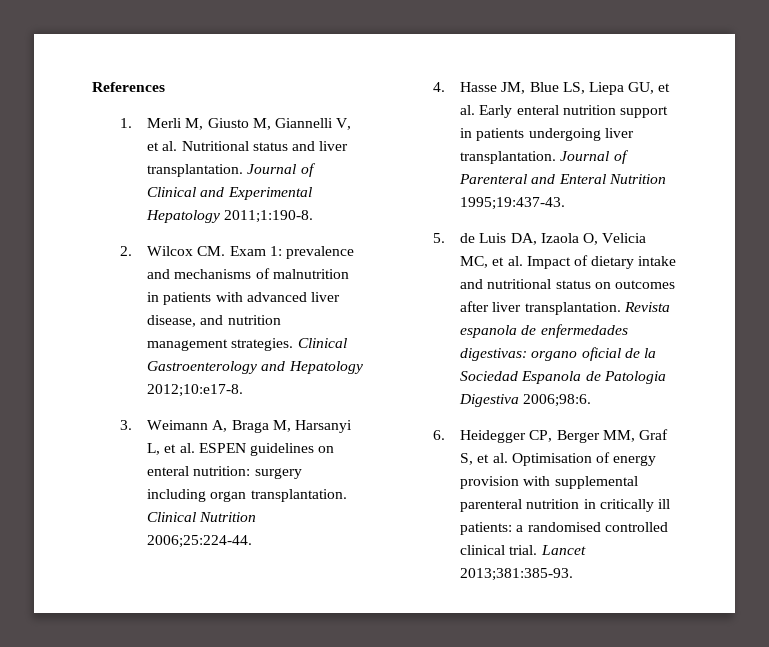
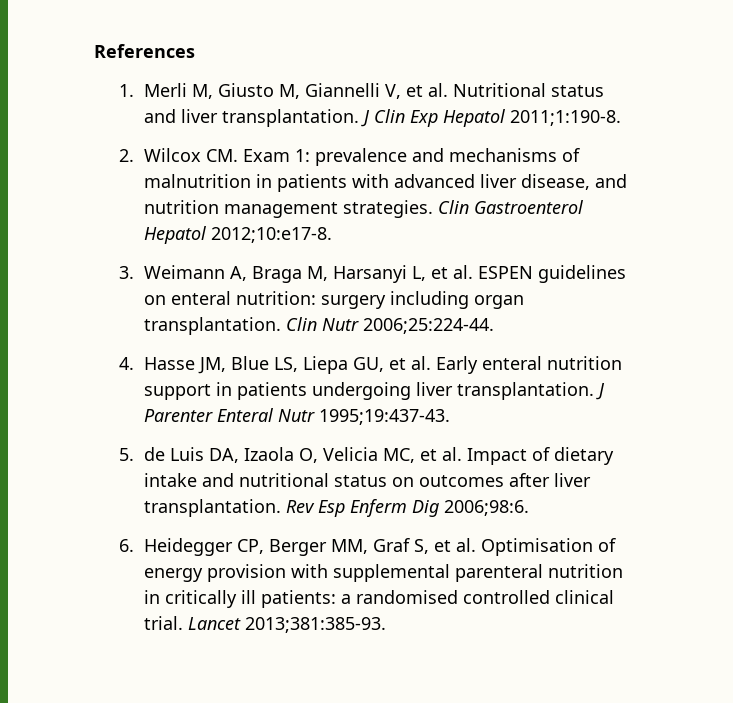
[247,163,316,177] [147,187,312,200] [146,210,221,223] Journal of Clinical and Experimental Hepatology -> [360,109,505,127] J Clin Exp Hepatol
[297,338,347,348] [147,361,363,374] Clinical Gastroenterology and Hepatology -> [437,200,583,214] [143,226,206,244] Clin Gastroenterol Hepatol
[147,512,257,522] Clinical Nutrition -> [285,317,359,331] Clin Nutr
[560,150,629,164] [459,174,666,184] Journal of Parenteral and Enteral Nutrition -> [595,383,605,400] [143,408,315,422] J Parenter Enteral Nutr
[623,302,670,312] [460,324,628,338] [460,347,656,361] [460,371,666,384] [459,394,520,407] Revista espanola de enfermedades digestivas: organo oficial de la Sociedad Espanola de Patologia Digestiva -> [285,499,439,517] Rev Esp Enferm Dig

